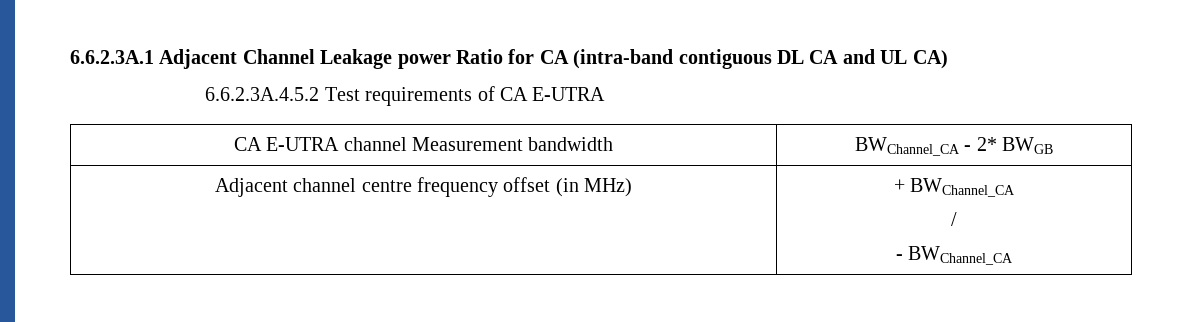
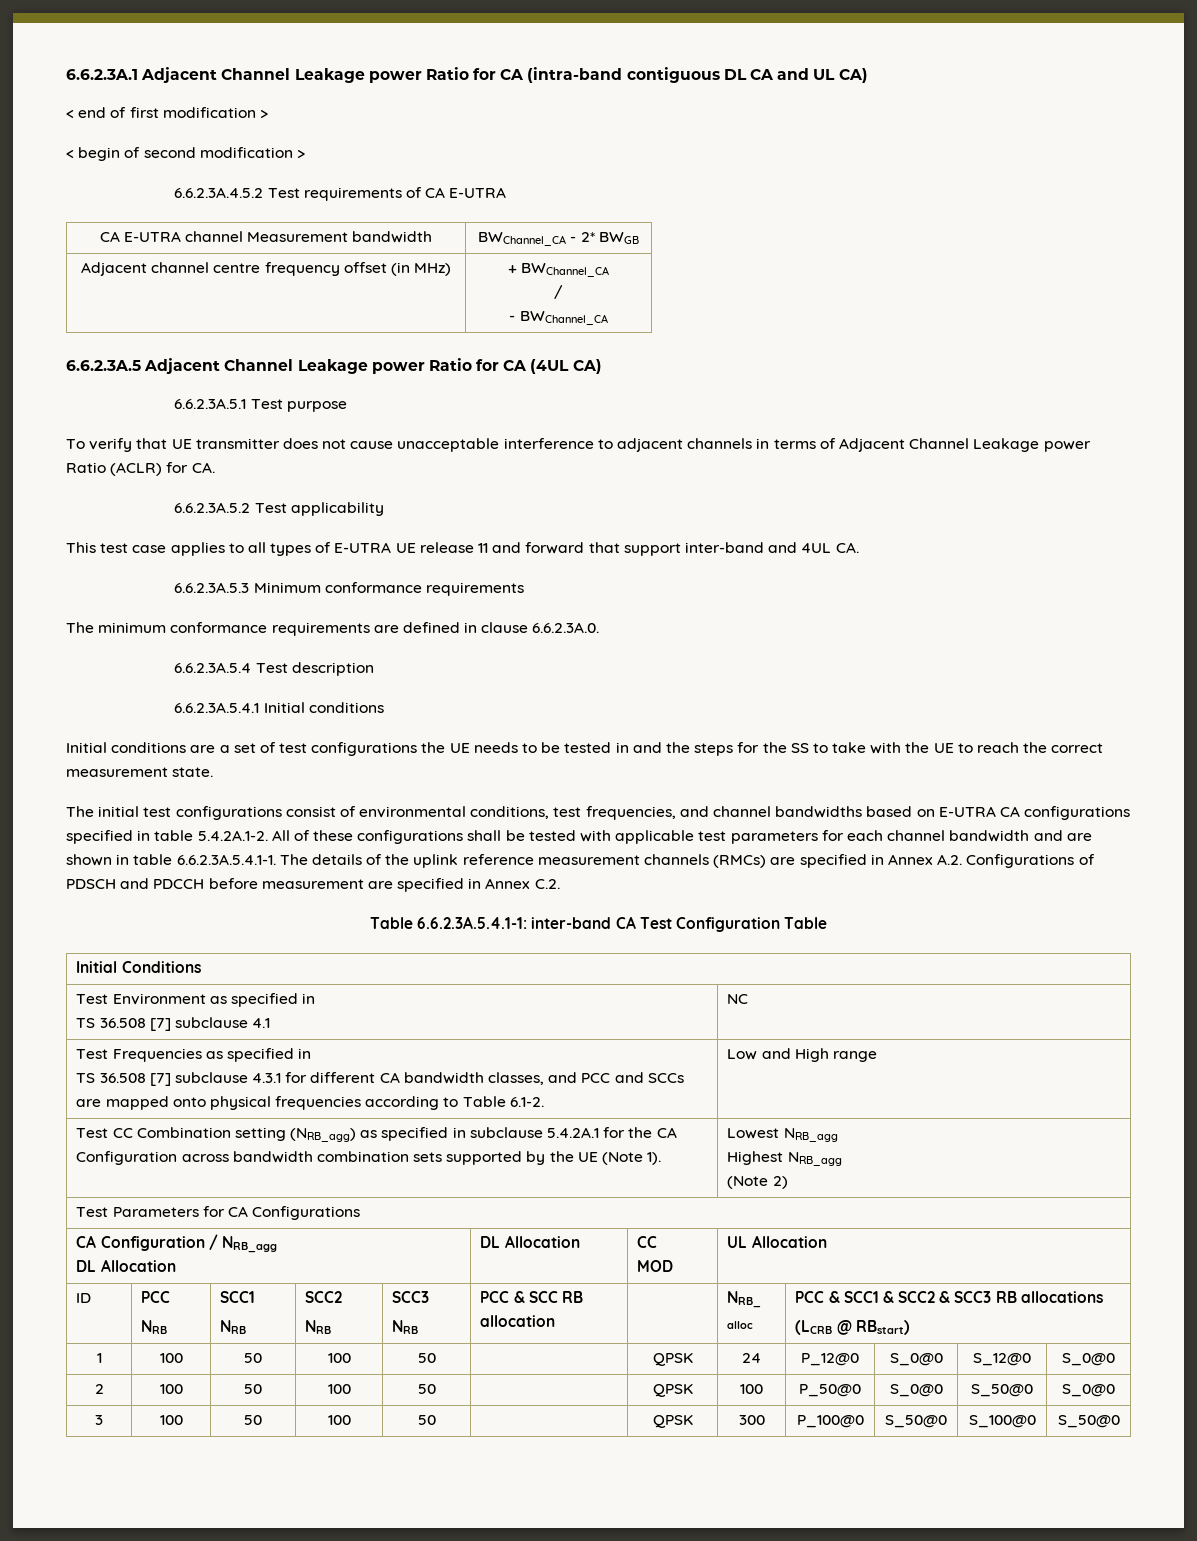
(948, 59) none -> [66,107,268,118] [66,147,305,161] // < end of first modification > // < begin of second modification >
(1014, 255) none -> [66,358,602,374] [174,398,347,412] [66,438,1091,452] [66,462,215,476] [174,502,384,516] [66,542,859,556] [174,582,524,596] [66,622,600,636] [174,662,374,676] [174,702,384,713] [66,742,1104,756] [66,767,214,777] [66,806,1131,820] [66,830,1092,844] [66,854,1095,868] [66,878,560,892] [369,916,828,932] [76,961,201,973] [76,993,316,1007] [76,1017,271,1031] [727,994,749,1004] [76,1048,312,1062] [76,1072,684,1086] [76,1096,544,1110] [727,1048,877,1062] [76,1127,677,1142] [76,1151,662,1165] [727,1128,838,1142] [727,1151,842,1166] [727,1176,788,1189] [76,1206,361,1220] [76,1234,277,1253] [76,1259,176,1272] [480,1235,580,1248] [637,1236,658,1248] [637,1260,674,1272] [727,1235,827,1248] [76,1293,92,1303] [141,1291,171,1303] [141,1320,168,1334] [220,1291,256,1303] [220,1320,247,1334] [305,1291,343,1303] [305,1320,332,1334] [392,1291,430,1303] [392,1320,419,1334] [480,1291,583,1303] [480,1315,556,1327] [727,1291,762,1308] [727,1321,754,1329] [795,1291,1103,1303] [795,1320,910,1335] [96,1353,102,1363] [159,1353,183,1363] [244,1353,262,1363] [327,1353,351,1363] [417,1353,436,1363] [652,1353,693,1366] [742,1353,761,1363] [801,1353,859,1366] [889,1353,943,1366] [973,1353,1031,1366] [1062,1353,1115,1366] [94,1384,104,1394] [159,1384,183,1394] [244,1384,262,1394] [327,1384,351,1394] [417,1384,436,1394] [652,1384,693,1397] [740,1384,763,1394] [799,1384,861,1397] [889,1384,943,1397] [971,1384,1033,1397] [1062,1384,1115,1397] [95,1415,103,1425] [159,1415,183,1425] [244,1415,262,1425] [327,1415,351,1425] [417,1415,436,1425] [652,1415,693,1428] [738,1415,765,1425] [796,1415,864,1428] [885,1415,947,1428] [968,1415,1036,1428] [1057,1415,1120,1428] // 6.6.2.3A.5 Adjacent Channel Leakage power Ratio for CA (4UL CA) // 6.6.2.3A.5.1 Test purpose // To verify that UE transmitter does not cause unacceptable interference to adjacent channels in terms of Adjacent Channel Leakage power Ratio (ACLR) for CA. // 6.6.2.3A.5.2 Test applicability // This test case applies to all types of E-UTRA UE release 11 and forward that support inter-band and 4UL CA. // 6.6.2.3A.5.3 Minimum conformance requirements // The minimum conformance requirements are defined in clause 6.6.2.3A.0. // 6.6.2.3A.5.4 Test description // 6.6.2.3A.5.4.1 Initial conditions // Initial conditions are a set of test configurations the UE needs to be tested in and the steps for the SS to take with the UE to reach the correct measurement state. // The initial test configurations consist of environmental conditions, test frequencies, and channel bandwidths based on E-UTRA CA configurations specified in table 5.4.2A.1-2. All of these configurations shall be tested with applicable test parameters for each channel bandwidth and are shown in table 6.6.2.3A.5.4.1-1. The details of the uplink reference measurement channels (RMCs) are specified in Annex A.2. Configurations of PDSCH and PDCCH before measurement are specified in Annex C.2. // Table 6.6.2.3A.5.4.1-1: inter-band CA Test Configuration Table // Initial Conditions // Test Environment as specified in // TS 36.508 [7] subclause 4.1 | NC // Test Frequencies as specified in // TS 36.508 [7] subclause 4.3.1 for different CA bandwidth classes, and PCC and SCCs are mapped onto physical frequencies according to Table 6.1-2. | Low and High range // Test CC Combination setting (NRB_agg) as specified in subclause 5.4.2A.1 for the CA Configuration across bandwidth combination sets supported by the UE (Note 1). | Lowest NRB_agg // Highest NRB_agg // (Note 2) // Test Parameters for CA Configurations // CA Configuration / NRB_agg // DL Allocation | DL Allocation | CC // MOD | UL Allocation // ID | PCC // NRB | SCC1 // NRB | SCC2 // NRB | SCC3 // NRB | PCC & SCC RB allocation | | NRB_ alloc | PCC & SCC1 & SCC2 & SCC3 RB allocations // (LCRB @ RBstart) // 1 | 100 | 50 | 100 | 50 | | QPSK | 24 | P_12@0 | S_0@0 | S_12@0 | S_0@0 // 2 | 100 | 50 | 100 | 50 | | QPSK | 100 | P_50@0 | S_0@0 | S_50@0 | S_0@0 // 3 | 100 | 50 | 100 | 50 | | QPSK | 300 | P_100@0 | S_50@0 | S_100@0 | S_50@0

